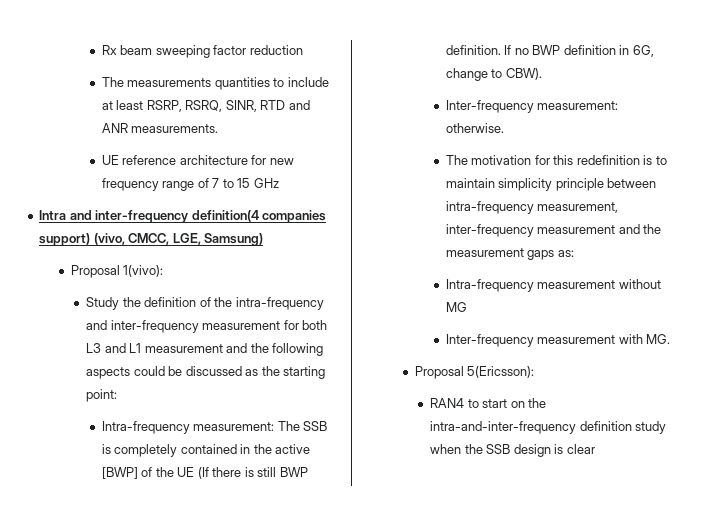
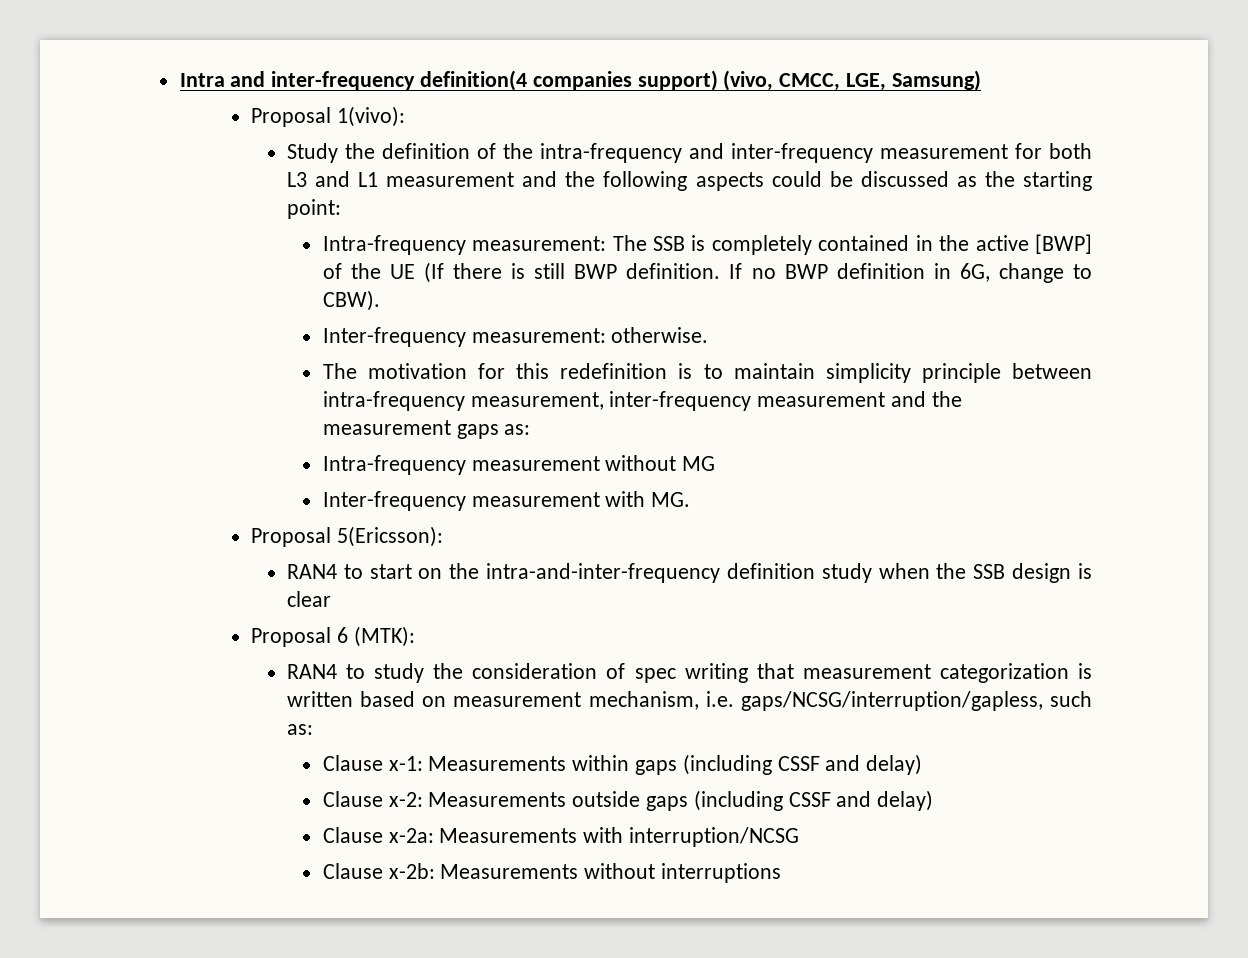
[101,45,303,58] [101,77,329,90] [101,100,310,112] [101,123,219,133] [101,155,294,165] [101,178,279,191] Rx beam sweeping factor reduction // The measurements quantities to include at least RSRP, RSRQ, SINR, RTD and ANR measurements. // UE reference architecture for new frequency range of 7 to 15 GHz // -> (179, 80) none
(595, 449) none -> [251,626,415,647] [286,663,1093,683] [286,691,1092,711] [286,724,313,735] [322,754,923,775] [322,790,934,811] [322,827,799,847] [322,863,781,883] // Proposal 6 (MTK): // RAN4 to study the consideration of spec writing that measurement categorization is written based on measurement mechanism, i.e. gaps/NCSG/interruption/gapless, such as: // Clause x-1: Measurements within gaps (including CSSF and delay) // Clause x-2: Measurements outside gaps (including CSSF and delay) // Clause x-2a: Measurements with interruption/NCSG // Clause x-2b: Measurements without interruptions

